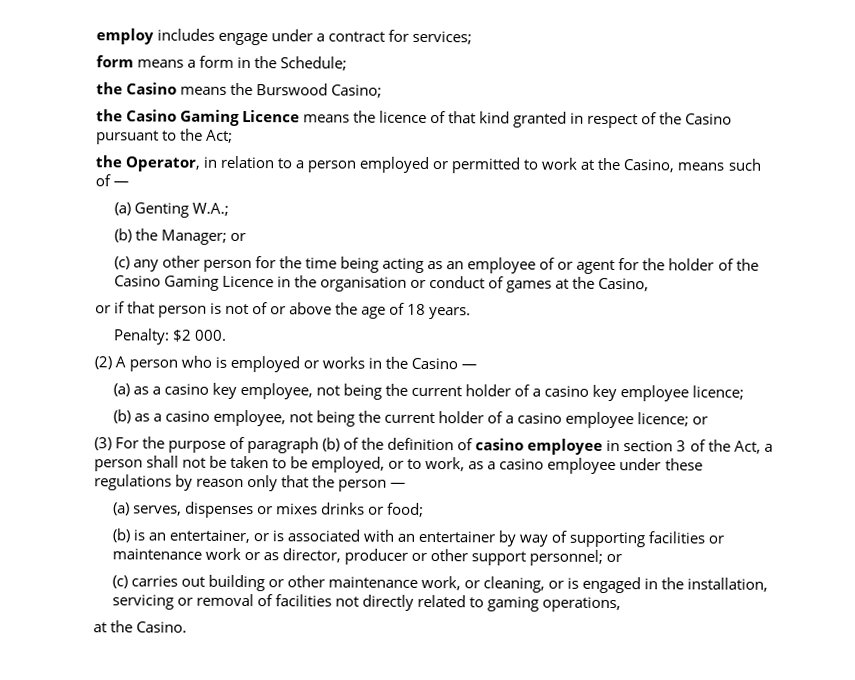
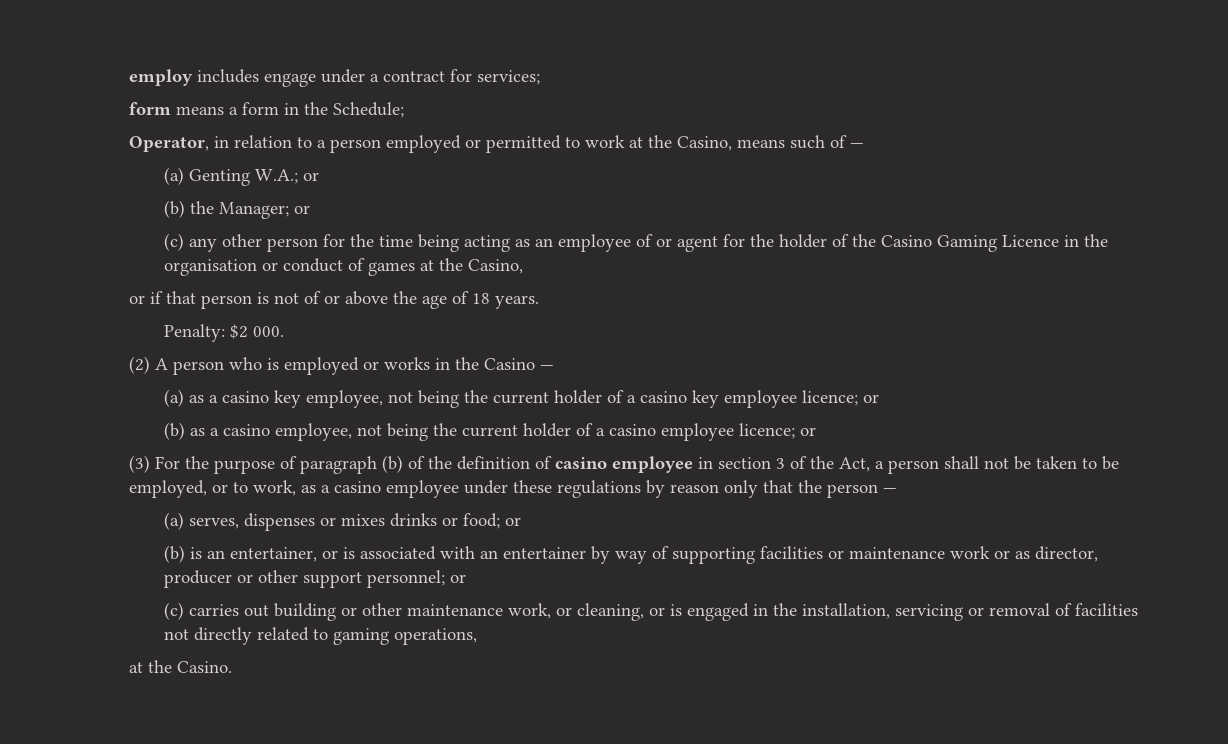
[95,82,382,98] [95,109,733,129] [95,128,233,145] [94,155,122,168] the Casino means the Burswood Casino; // the Casino Gaming Licence means the licence of that kind granted in respect of the Casino pursuant to the Act; // the -> (405, 110) none
(229, 209) none -> [302,172,319,181] or
(745, 392) none -> [862,394,879,403] or
(424, 509) none -> [504,517,521,526] or

